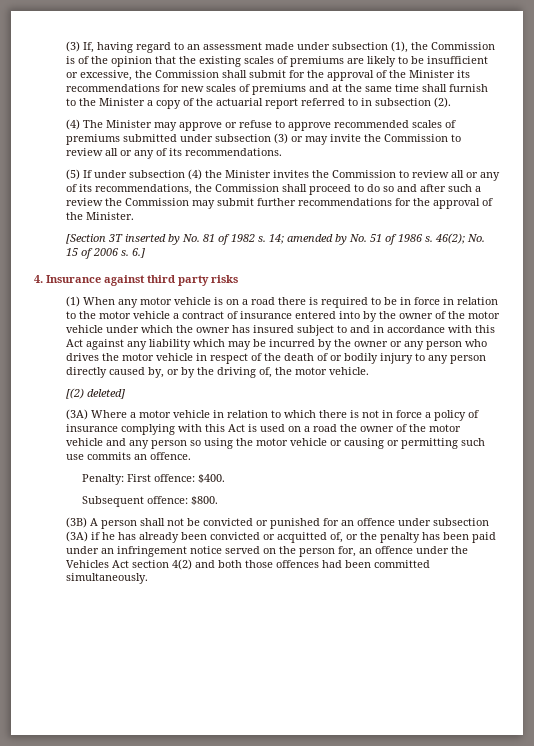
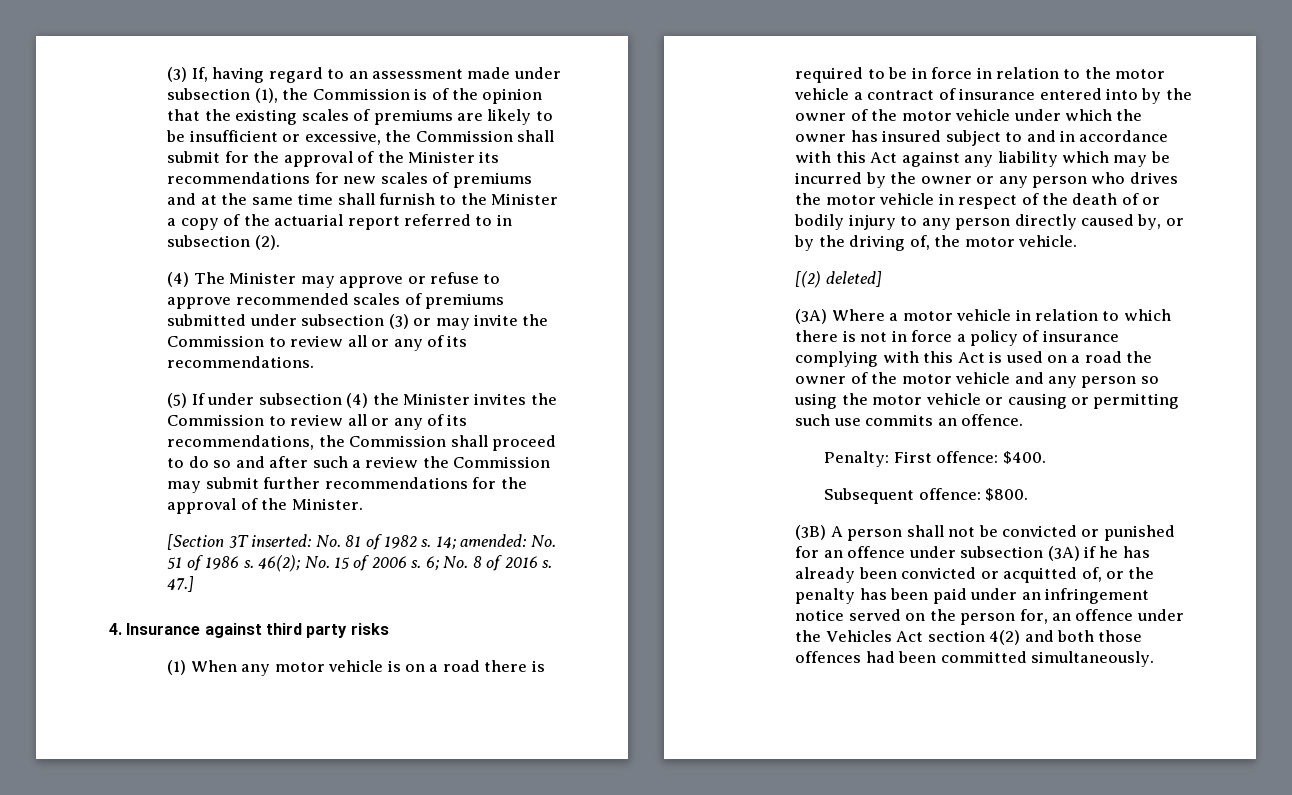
[125,234,181,245] inserted by -> [251,534,312,547] inserted:
[287,234,348,245] amended by -> [460,534,527,547] amended:
[132,248,146,258] 6.] -> [425,555,553,571] [167,576,195,592] 6; No. 8 of 2016 s. 47.]

